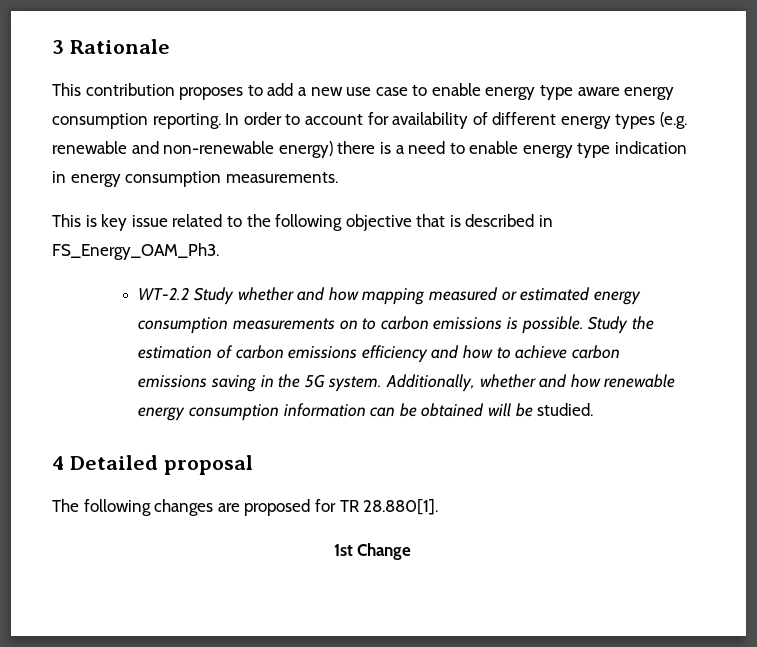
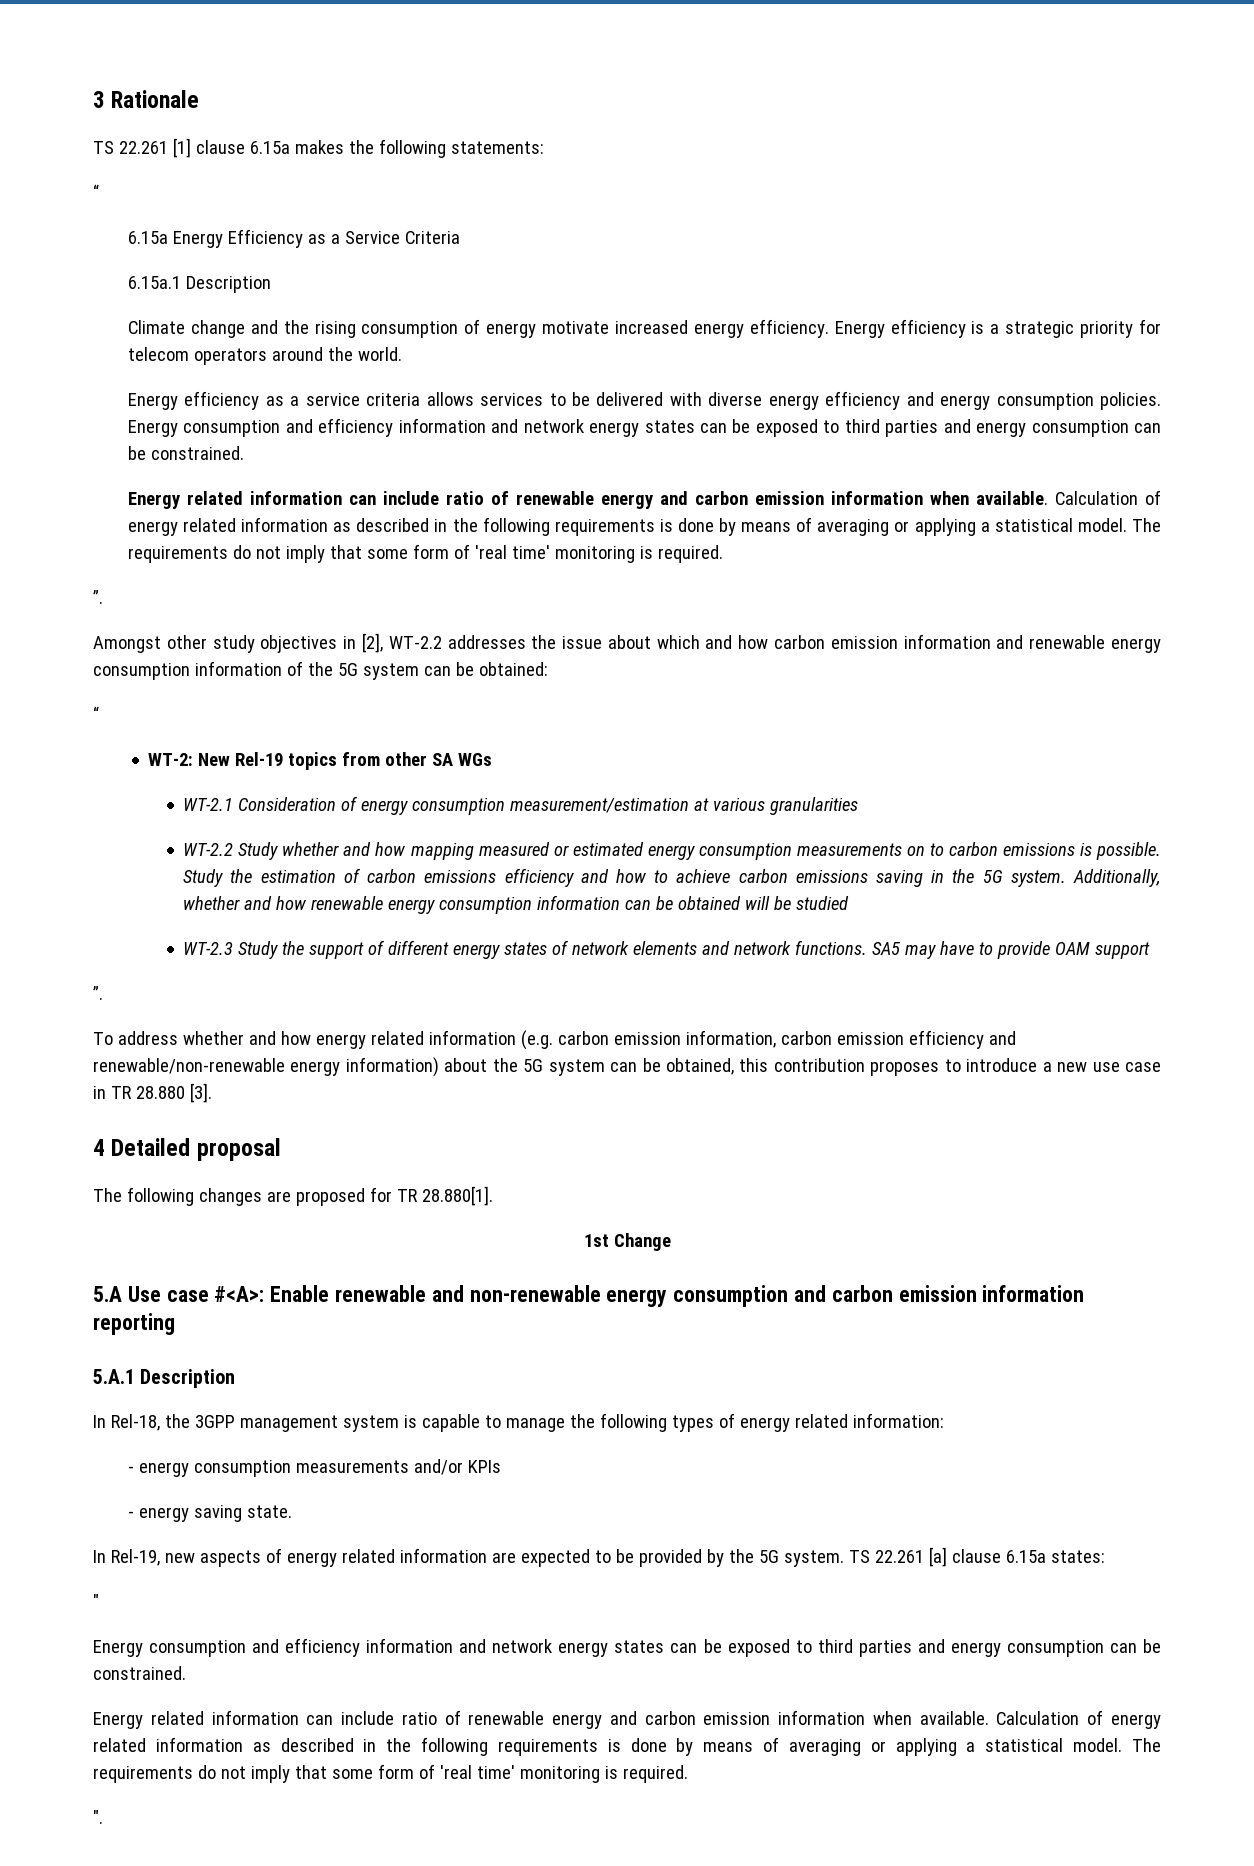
[52,83,675,100] [52,112,688,129] [52,141,688,158] [52,171,338,187] [52,214,554,231] [52,243,219,260] This contribution proposes to add a new use case to enable energy type aware energy consumption reporting. In order to account for availability of different energy types (e.g. renewable and non-renewable energy) there is a need to enable energy type indication in energy consumption measurements. // This is key issue related to the following objective that is described in FS_Energy_OAM_Ph3. -> [93,138,544,158] [93,184,99,199] [127,229,460,248] [127,276,271,293] [127,319,1162,338] [127,347,402,365] [127,391,1162,410] [127,418,1162,437] [127,446,244,460] [127,490,1162,509] [127,517,1161,536] [127,544,723,563] [93,590,103,604] [93,633,1161,653] [93,661,548,680] [93,706,99,721] [148,752,493,770] [183,796,859,815] TS 22.261 [1] clause 6.15a makes the following statements: // “ // 6.15a Energy Efficiency as a Service Criteria // 6.15a.1 Description // Climate change and the rising consumption of energy motivate increased energy efficiency. Energy efficiency is a strategic priority for telecom operators around the world. // Energy efficiency as a service criteria allows services to be delivered with diverse energy efficiency and energy consumption policies. Energy consumption and efficiency information and network energy states can be exposed to third parties and energy consumption can be constrained. // Energy related information can include ratio of renewable energy and carbon emission information when available. Calculation of energy related information as described in the following requirements is done by means of averaging or applying a statistical model. The requirements do not imply that some form of 'real time' monitoring is required. // ”. // Amongst other study objectives in [2], WT-2.2 addresses the issue about which and how carbon emission information and renewable energy consumption information of the 5G system can be obtained: // “ // WT-2: New Rel-19 topics from other SA WGs // WT-2.1 Consideration of energy consumption measurement/estimation at various granularities
[537,403,594,416] studied. -> [796,896,850,910] [183,940,1151,959] [93,986,103,1000] [93,1030,1016,1050] [93,1057,1161,1077] [93,1083,212,1103] studied // WT-2.3 Study the support of different energy states of network elements and network functions. SA5 may have to provide OAM support // ”. // To address whether and how energy related information (e.g. carbon emission information, carbon emission efficiency and renewable/non-renewable energy information) about the 5G system can be obtained, this contribution proposes to introduce a new use case in TR 28.880 [3].
(412, 551) none -> [93,1285,1085,1307] [93,1313,175,1335] [93,1369,236,1388] [93,1413,944,1432] [127,1459,501,1477] [127,1505,292,1522] [93,1547,1105,1567] [93,1594,99,1608] [93,1638,1162,1657] [93,1666,186,1680] [93,1710,1161,1729] [93,1737,1162,1756] [93,1764,688,1783] [93,1810,103,1824] // 5.A Use case #<A>: Enable renewable and non-renewable energy consumption and carbon emission information reporting // 5.A.1 Description // In Rel-18, the 3GPP management system is capable to manage the following types of energy related information: // - energy consumption measurements and/or KPIs // - energy saving state. // In Rel-19, new aspects of energy related information are expected to be provided by the 5G system. TS 22.261 [a] clause 6.15a states: // " // Energy consumption and efficiency information and network energy states can be exposed to third parties and energy consumption can be constrained. // Energy related information can include ratio of renewable energy and carbon emission information when available. Calculation of energy related information as described in the following requirements is done by means of averaging or applying a statistical model. The requirements do not imply that some form of 'real time' monitoring is required. // ".

